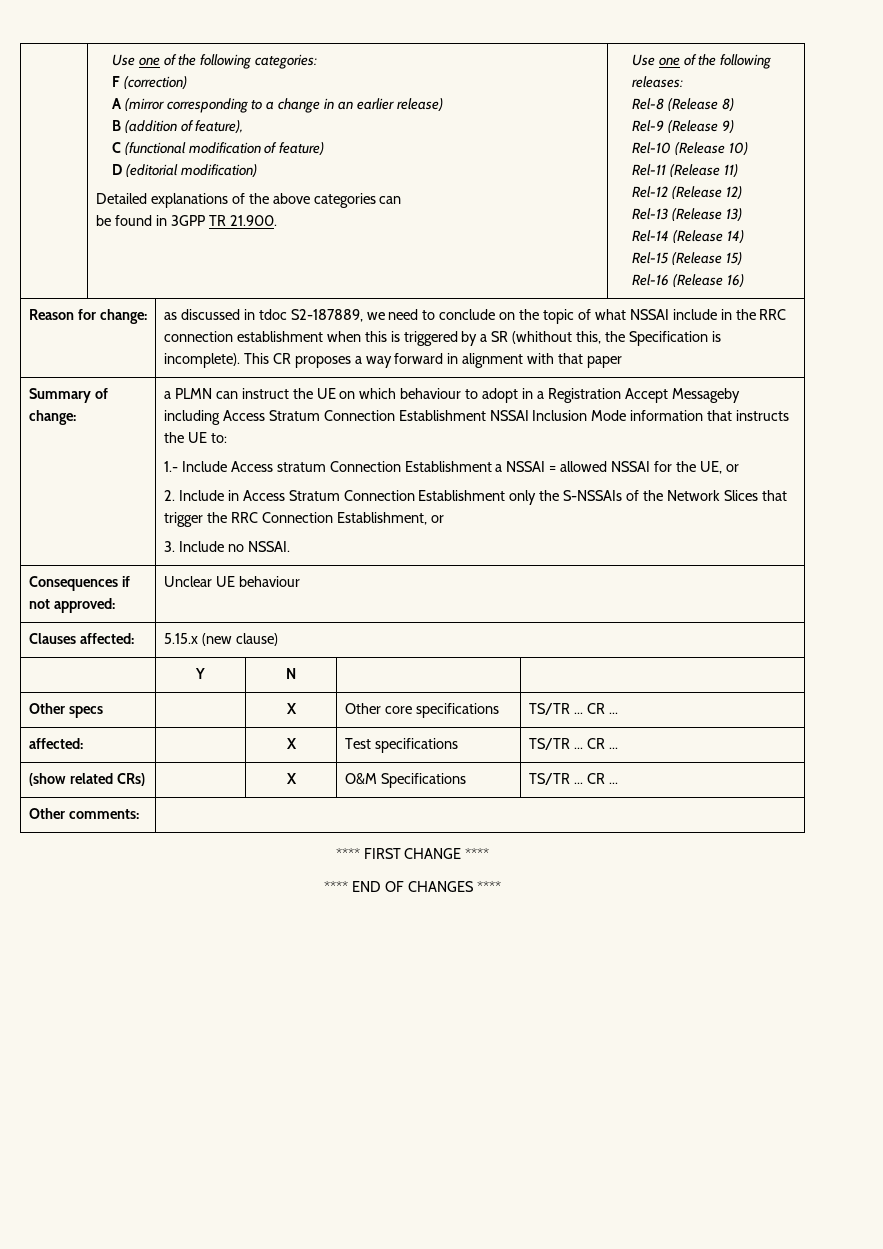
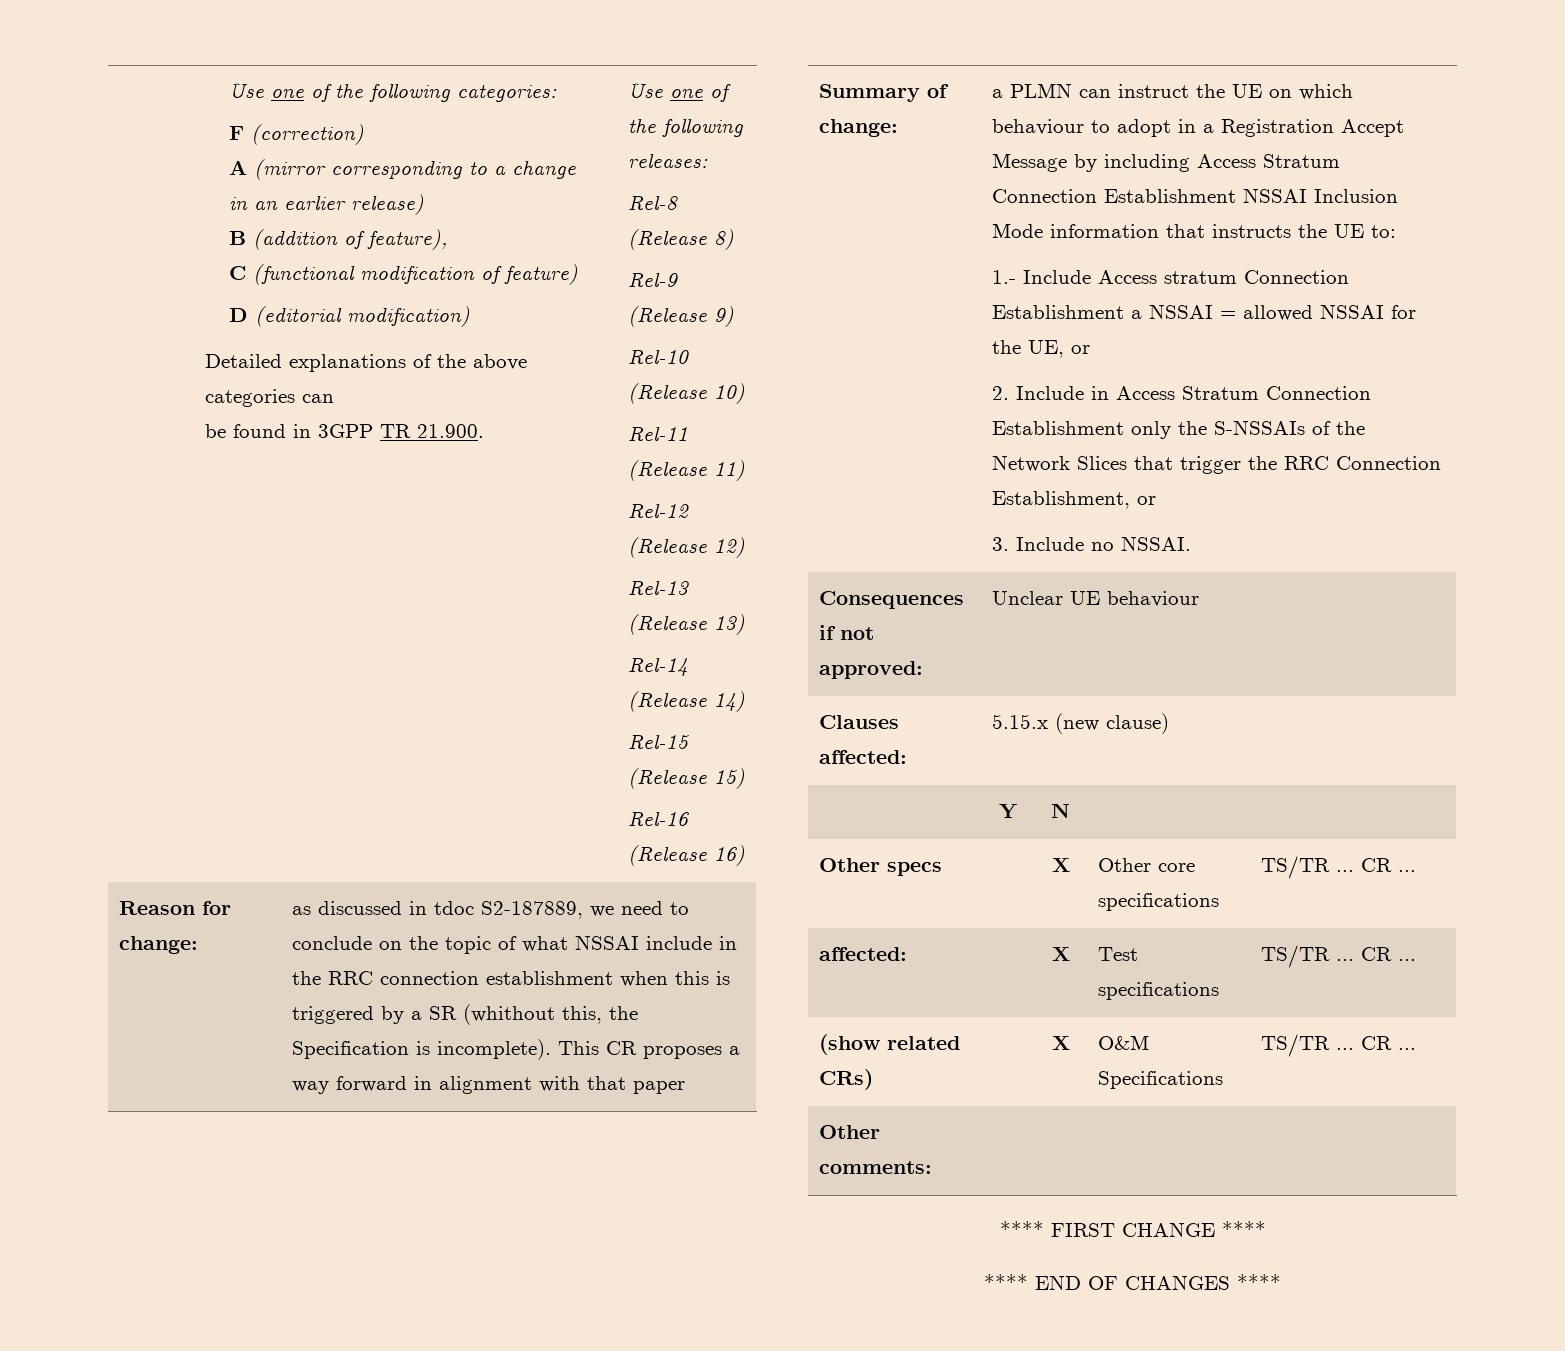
[671,388,740,403] Messageby -> [991,153,1097,172] Message by

